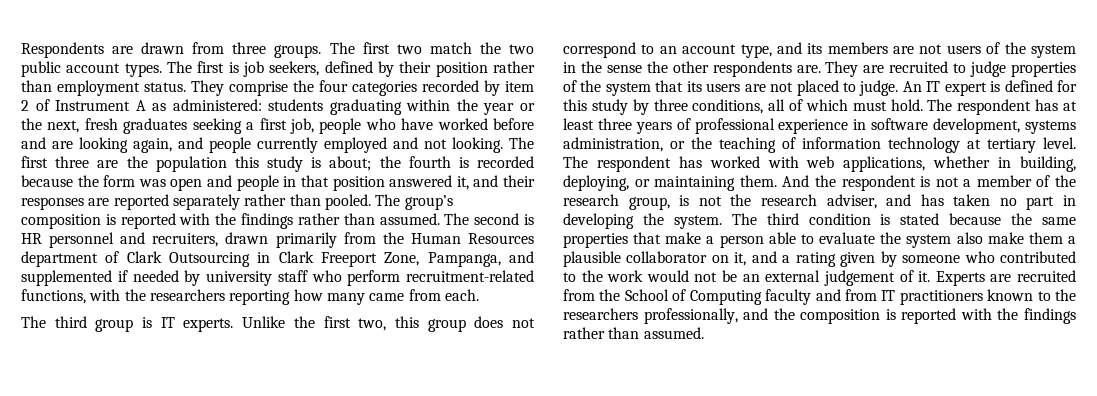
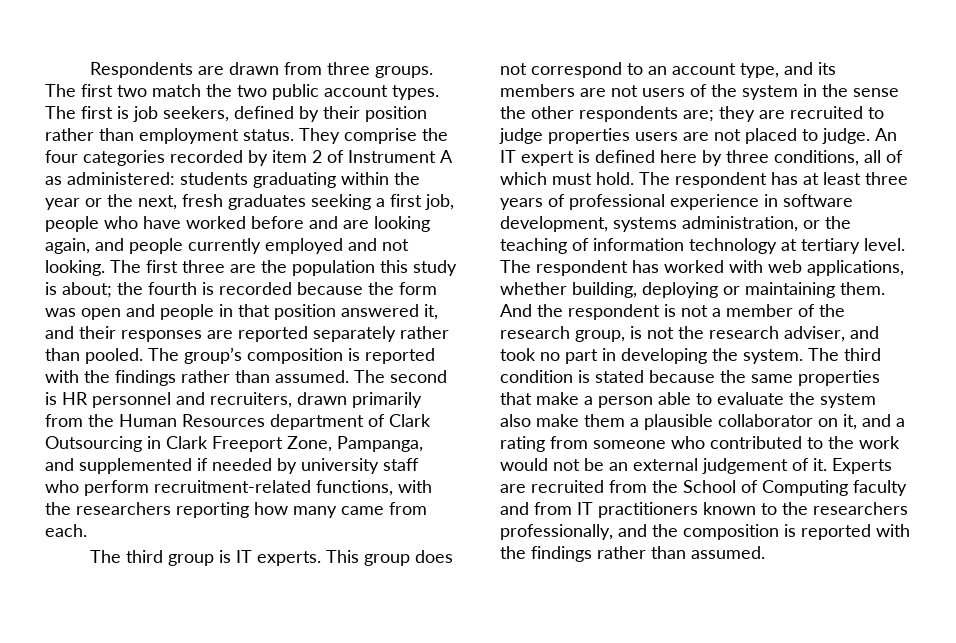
[242,316,419,331] Unlike the first two, this -> [325,550,359,563] This
[796,61,859,77] are. They -> [683,106,755,122] are; they
[563,80,702,96] of the system that its -> (630, 136) none
[1057,80,1077,92] [563,99,628,115] for this study -> [660,150,697,163] here
[998,156,1076,172] [563,175,629,191] in building, deploying, -> [572,282,718,298] building, deploying
[920,194,991,206] has taken -> [500,348,536,361] took
[840,251,897,267] given by -> [550,436,588,449] from

